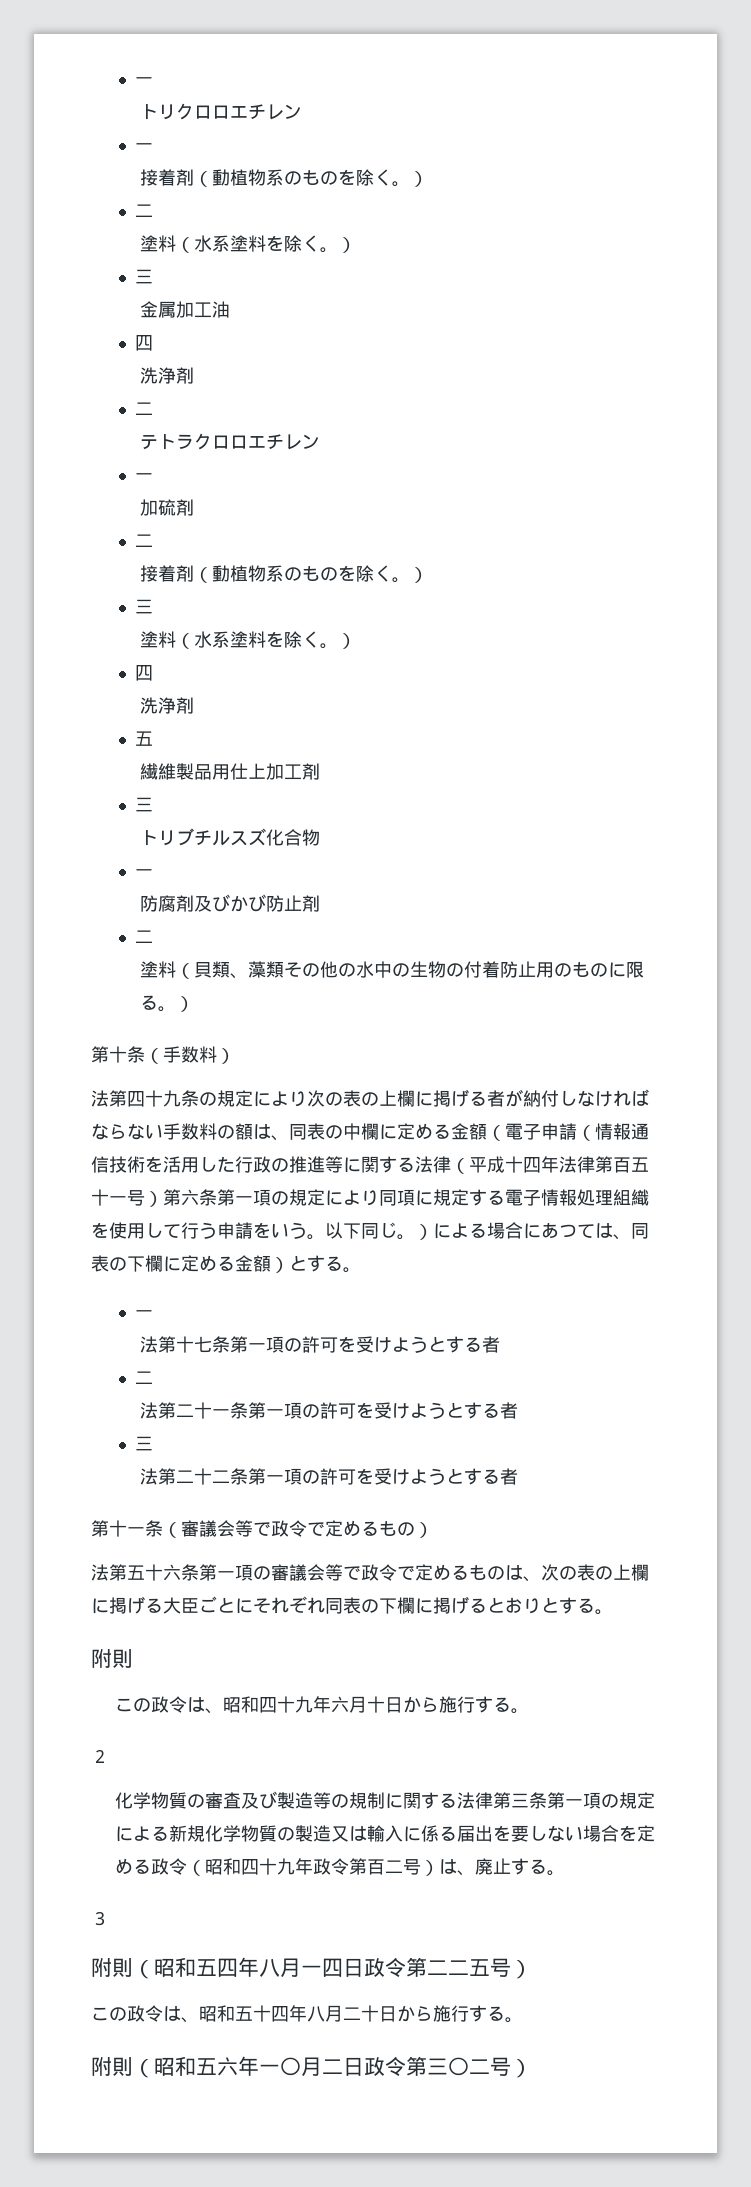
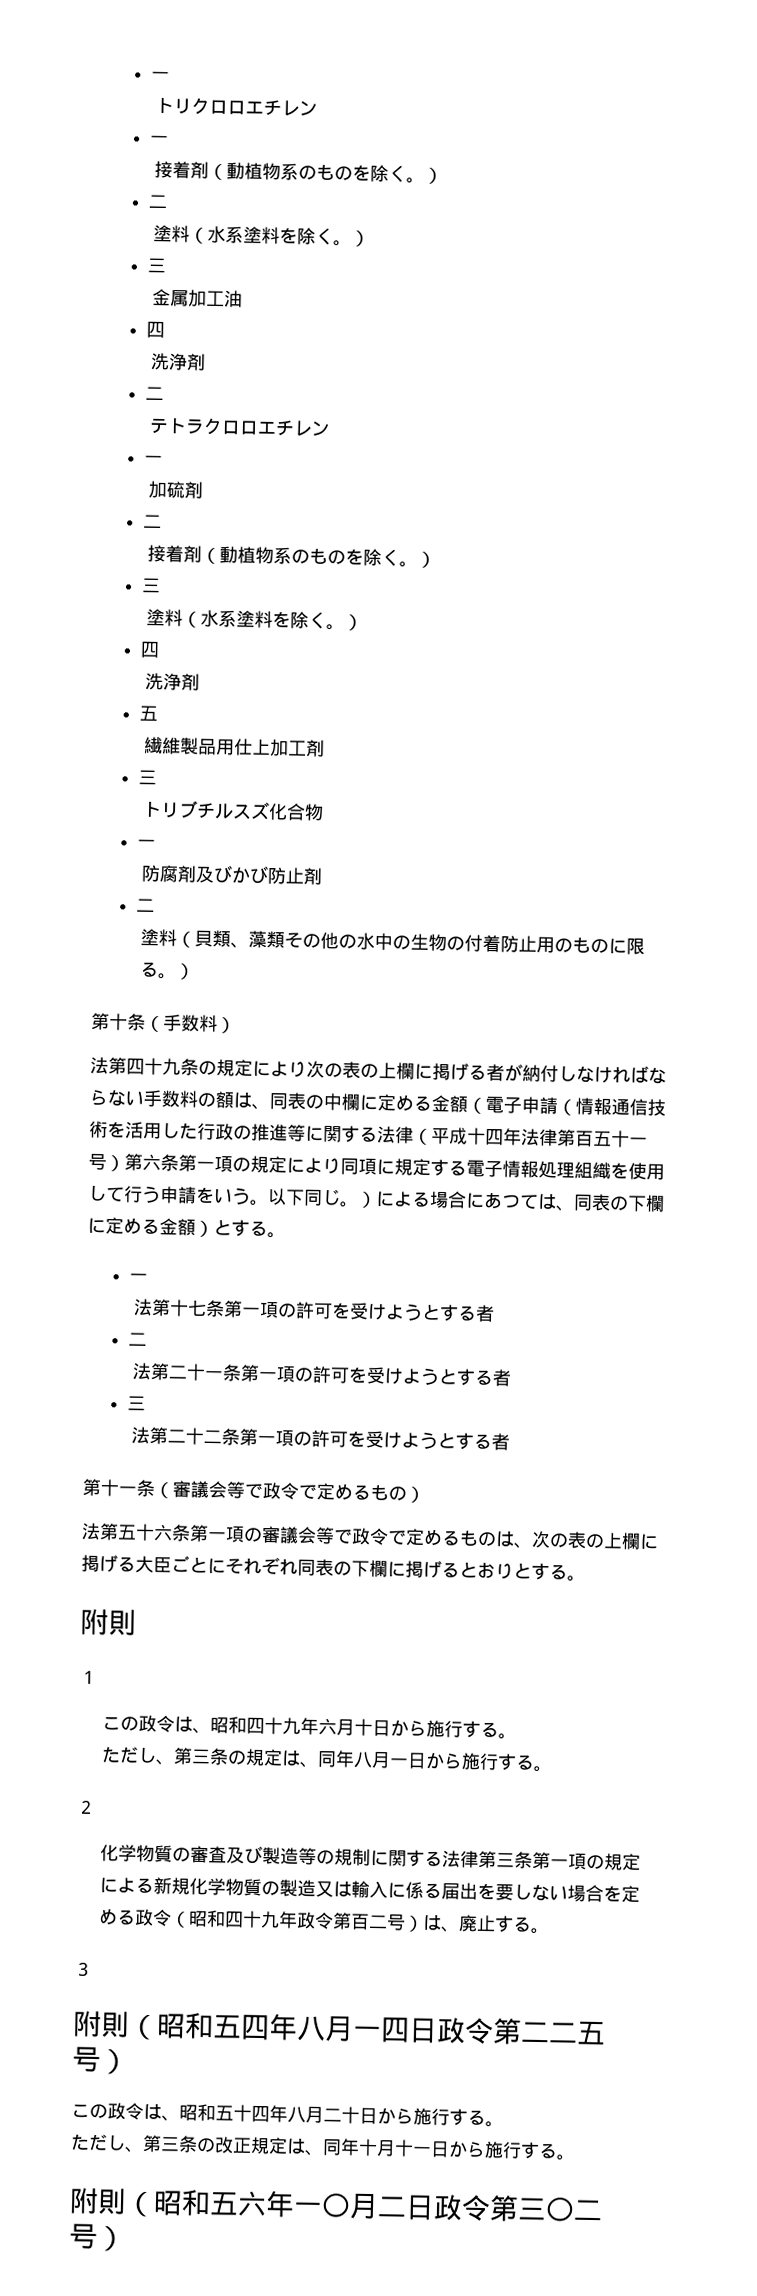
(133, 1658) none -> [79,1670,98,1685] // １
(530, 1711) none -> [100,1746,552,1773] // ただし、第三条の規定は、同年八月一日から施行する。
(523, 2020) none -> [70,2133,575,2161] // ただし、第三条の改正規定は、同年十月十一日から施行する。

